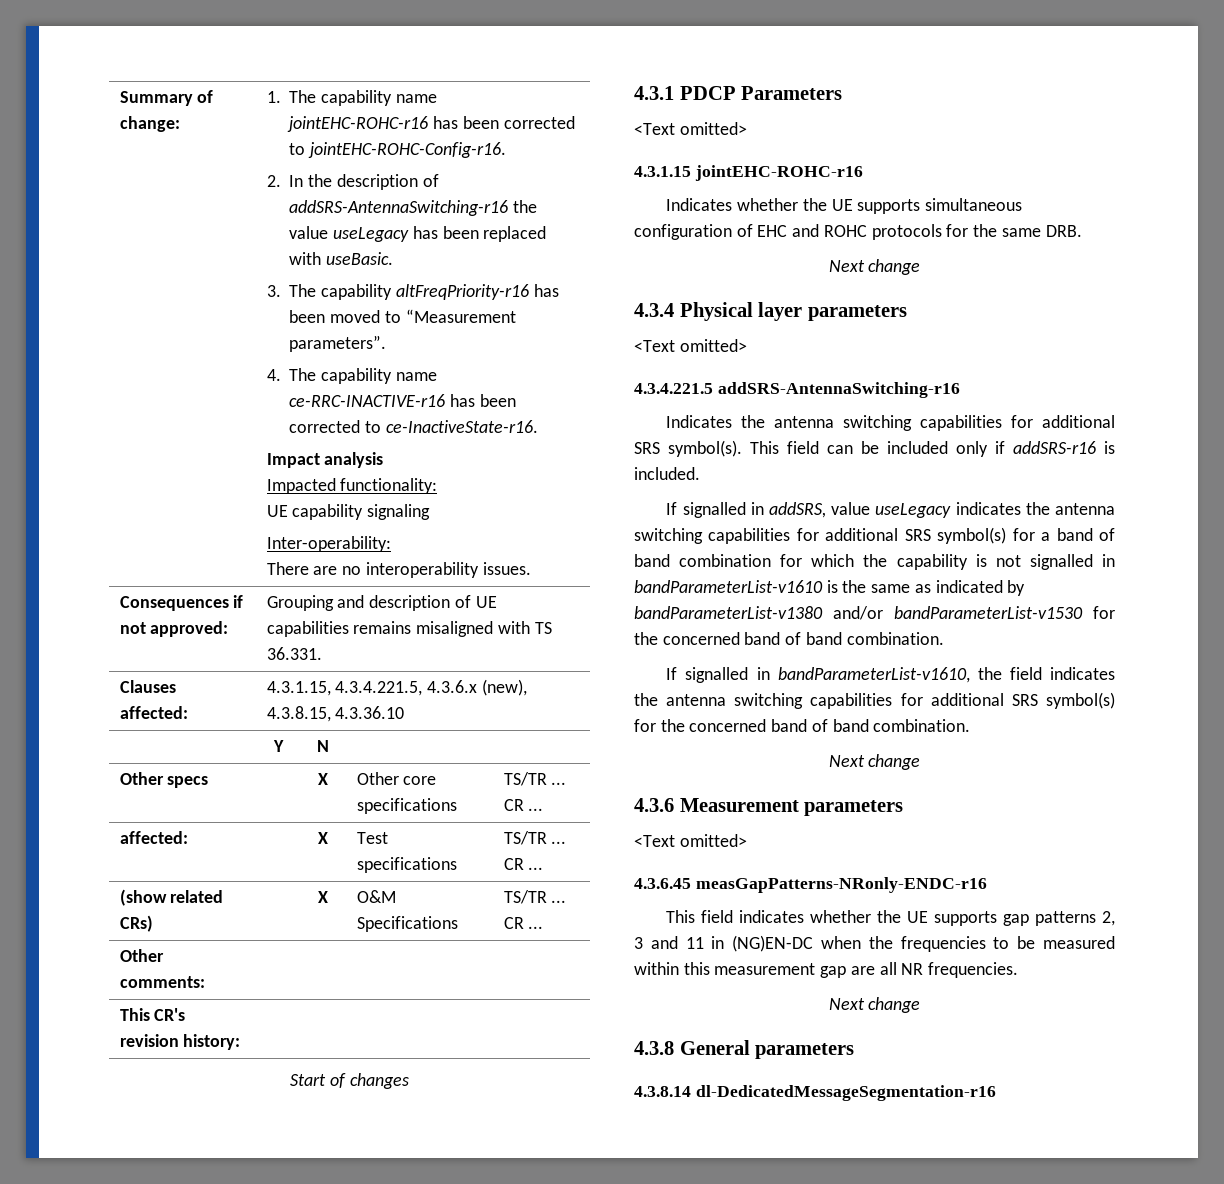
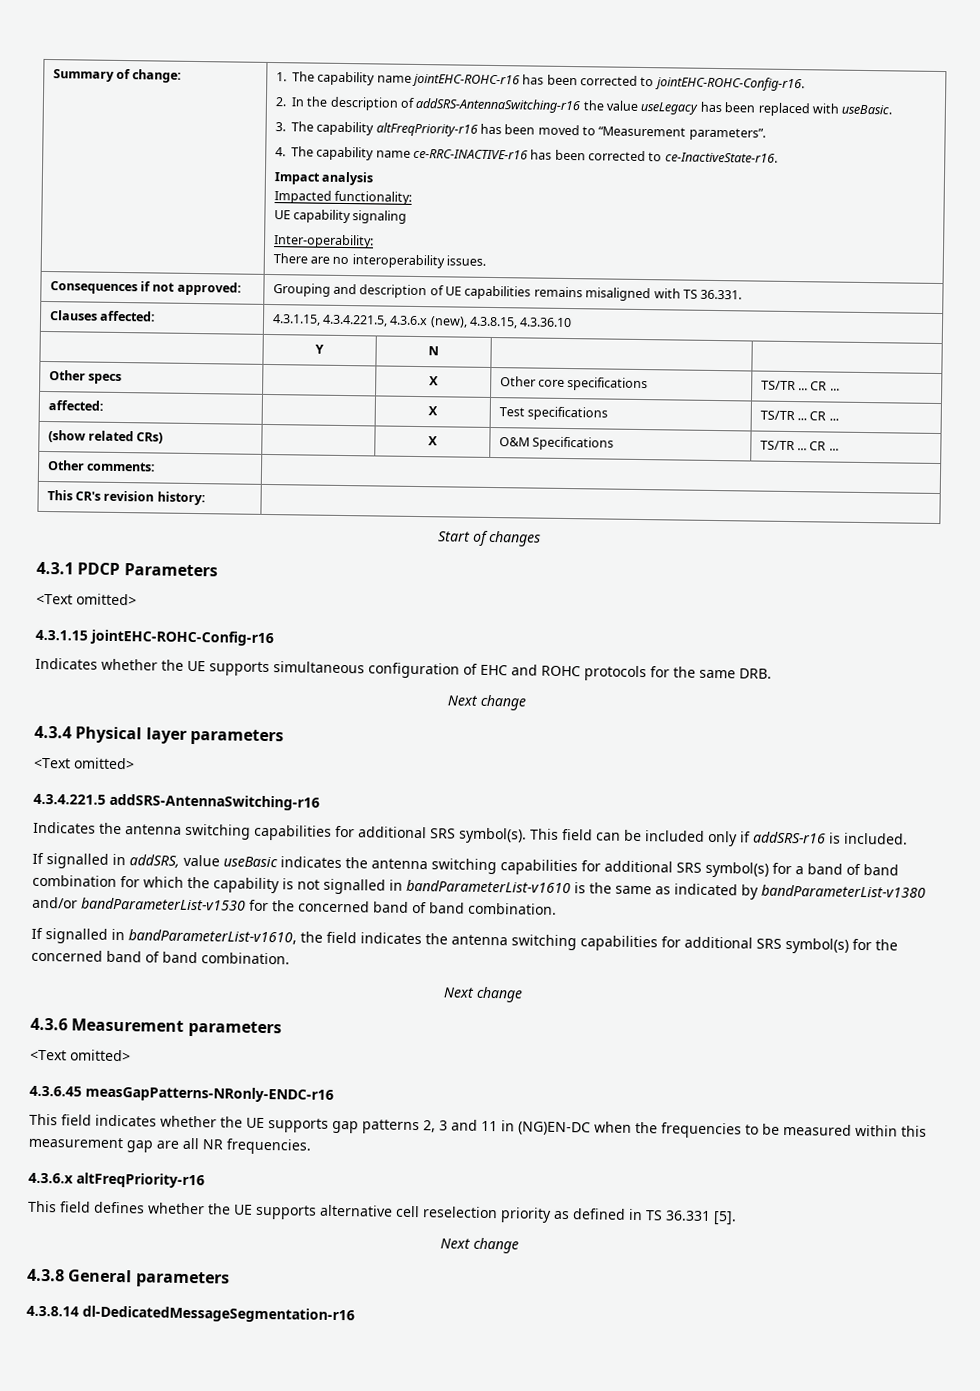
[694,165,863,181] jointEHC-ROHC-r16 -> [90,629,274,647] jointEHC-ROHC-Config-r16
[875,503,952,518] useLegacy -> [223,856,278,868] useBasic
(1019, 970) none -> [28,1172,205,1189] [28,1200,737,1226] // 4.3.6.x altFreqPriority-r16 // This field defines whether the UE supports alternative cell reselection priority as defined in TS 36.331 [5].

